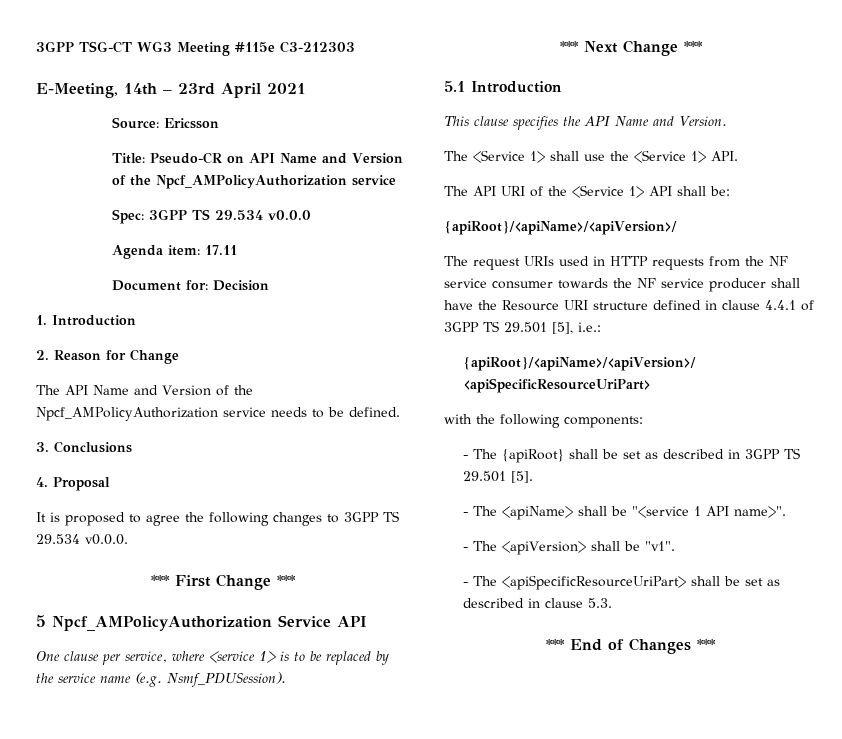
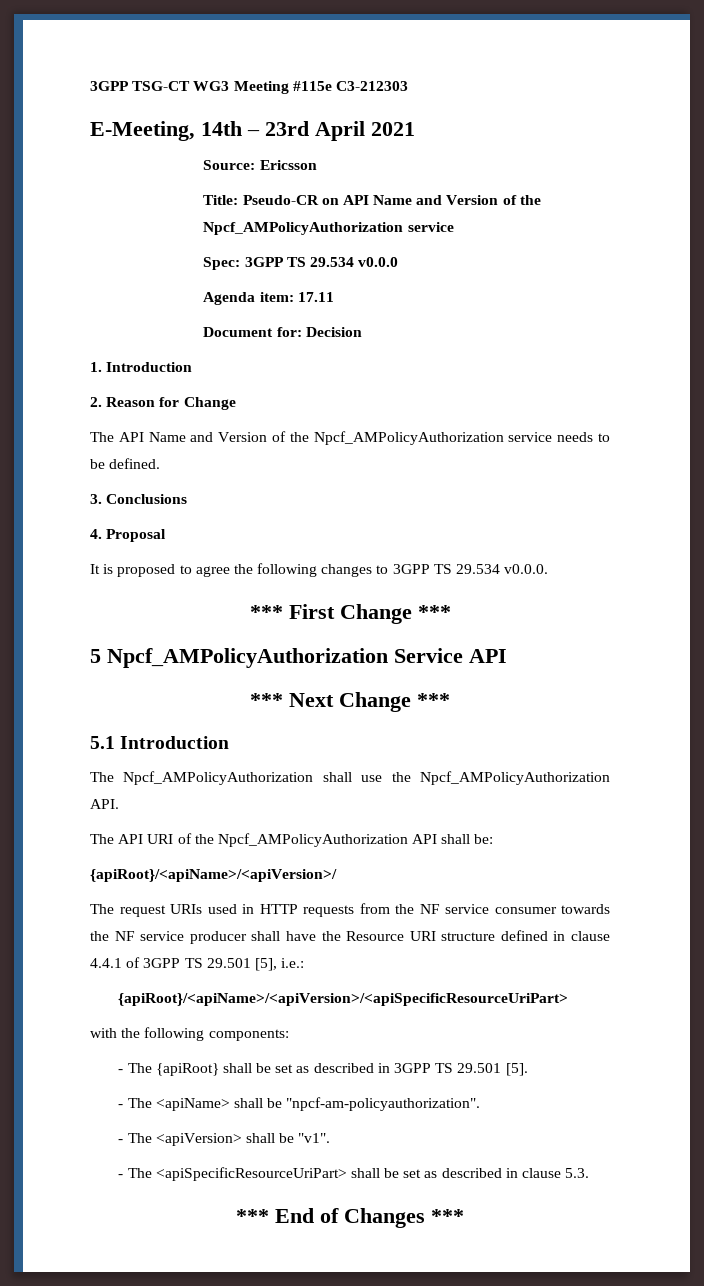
[36,651,389,665] [36,672,286,687] // One clause per service, where <service 1> is to be replaced by the service name (e.g. Nsmf_PDUSession). -> (507, 656) none
[444,116,727,130] [444,150,545,163] // This clause specifies the API Name and Version. // The <Service 1> -> [90,771,314,785] // The Npcf_AMPolicyAuthorization
[634,150,706,163] <Service 1> -> [419,771,610,785] Npcf_AMPolicyAuthorization
[572,185,644,198] <Service 1> -> [217,833,408,847] Npcf_AMPolicyAuthorization
[631,506,786,518] "<service 1 API name>". -> [286,1097,481,1111] "npcf-am-policyauthorization".

